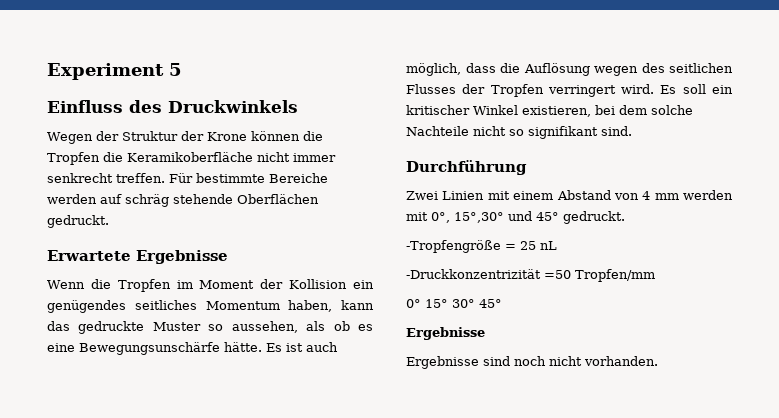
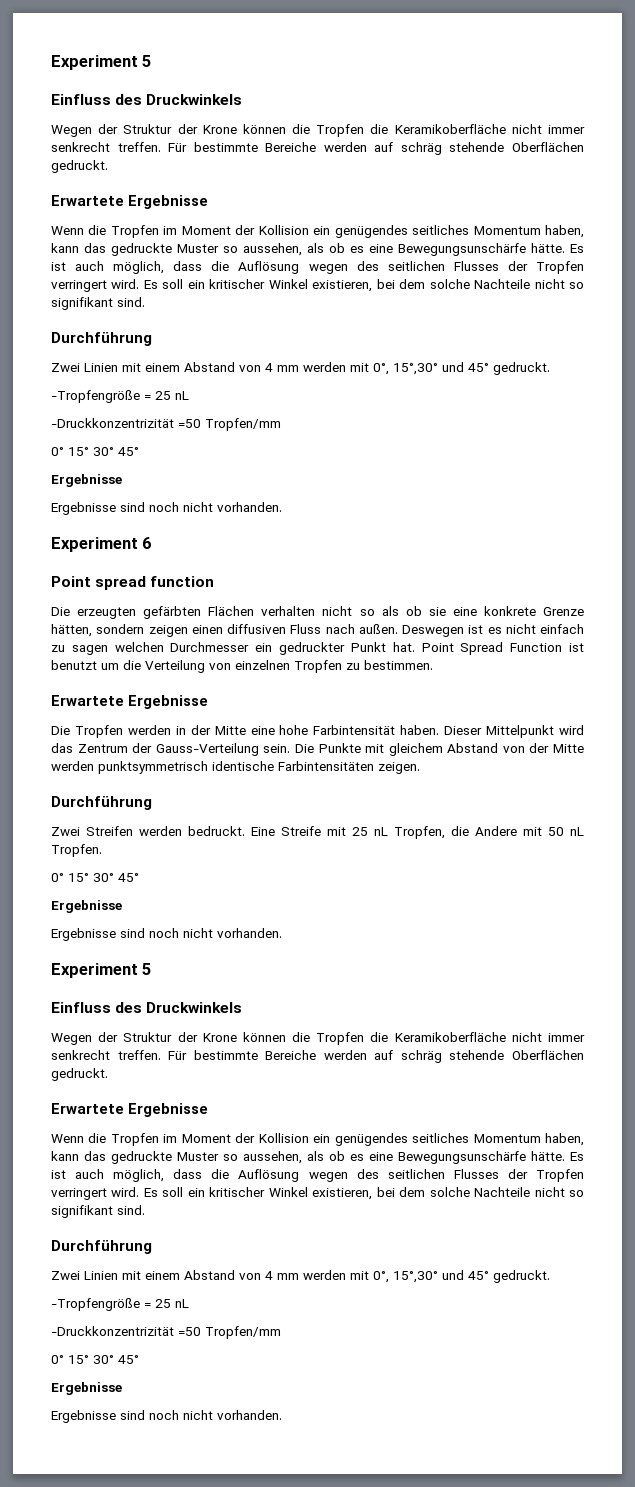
(658, 361) none -> [51,537,152,552] [51,576,215,590] [51,606,584,619] [51,624,584,637] [51,642,584,655] [51,660,433,673] [51,695,209,709] [51,725,584,738] [51,743,584,756] [51,761,420,774] [51,796,152,810] [51,826,584,839] [51,844,102,857] [51,873,139,882] [51,900,122,913] [51,928,282,941] [51,963,152,978] [51,1002,243,1013] [51,1032,585,1045] [51,1050,584,1063] [51,1068,108,1081] [51,1103,209,1117] [51,1133,584,1146] [51,1151,584,1164] [51,1169,584,1182] [51,1187,584,1200] [51,1205,145,1218] [51,1240,152,1254] [51,1270,550,1283] [51,1298,189,1311] [51,1326,281,1339] [51,1355,139,1364] [51,1382,122,1395] [51,1410,282,1423] // Experiment 6 // Point spread function // Die erzeugten gefärbten Flächen verhalten nicht so als ob sie eine konkrete Grenze hätten, sondern zeigen einen diffusiven Fluss nach außen. Deswegen ist es nicht einfach zu sagen welchen Durchmesser ein gedruckter Punkt hat. Point Spread Function ist benutzt um die Verteilung von einzelnen Tropfen zu bestimmen. // Erwartete Ergebnisse // Die Tropfen werden in der Mitte eine hohe Farbintensität haben. Dieser Mittelpunkt wird das Zentrum der Gauss-Verteilung sein. Die Punkte mit gleichem Abstand von der Mitte werden punktsymmetrisch identische Farbintensitäten zeigen. // Durchführung // Zwei Streifen werden bedruckt. Eine Streife mit 25 nL Tropfen, die Andere mit 50 nL Tropfen. // 0° 15° 30° 45° // Ergebnisse // Ergebnisse sind noch nicht vorhanden. // Experiment 5 // Einfluss des Druckwinkels // Wegen der Struktur der Krone können die Tropfen die Keramikoberfläche nicht immer senkrecht treffen. Für bestimmte Bereiche werden auf schräg stehende Oberflächen gedruckt. // Erwartete Ergebnisse // Wenn die Tropfen im Moment der Kollision ein genügendes seitliches Momentum haben, kann das gedruckte Muster so aussehen, als ob es eine Bewegungsunschärfe hätte. Es ist auch möglich, dass die Auflösung wegen des seitlichen Flusses der Tropfen verringert wird. Es soll ein kritischer Winkel existieren, bei dem solche Nachteile nicht so signifikant sind. // Durchführung // Zwei Linien mit einem Abstand von 4 mm werden mit 0°, 15°,30° und 45° gedruckt. // -Tropfengröße = 25 nL // -Druckkonzentrizität =50 Tropfen/mm // 0° 15° 30° 45° // Ergebnisse // Ergebnisse sind noch nicht vorhanden.

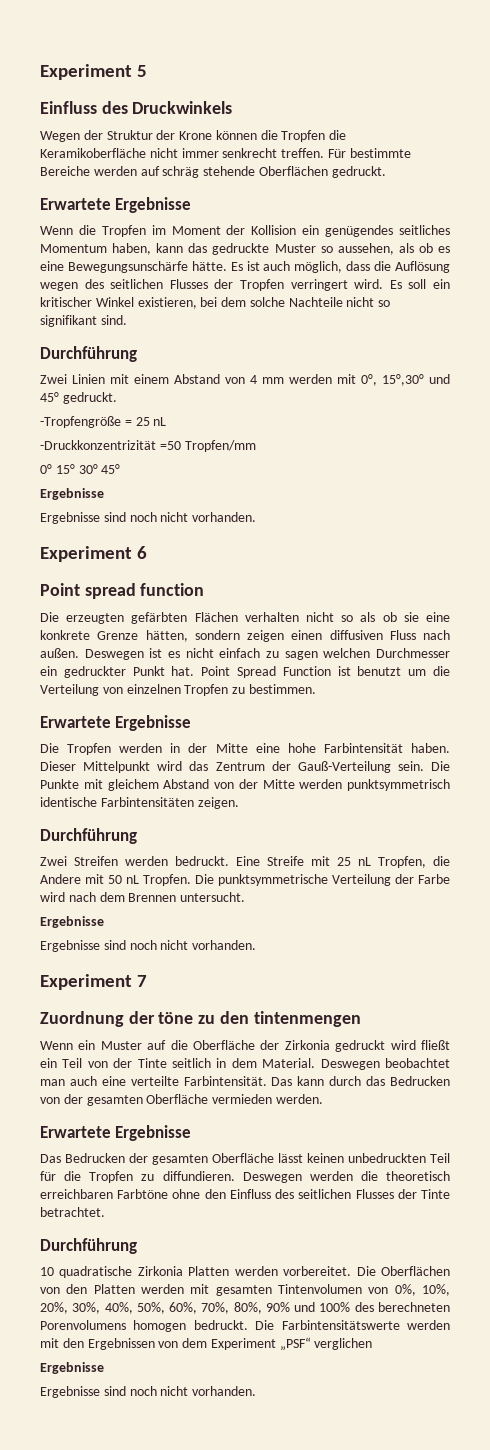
[155,743,259,756] Gauss-Verteilung -> [297,761,391,773] Gauß-Verteilung
[51,873,139,882] [51,900,122,913] [51,928,282,941] [51,963,152,978] [51,1002,243,1013] [51,1032,585,1045] [51,1050,584,1063] [51,1068,108,1081] [51,1103,209,1117] [51,1133,584,1146] [51,1151,584,1164] [51,1169,584,1182] [51,1187,584,1200] [51,1205,145,1218] [51,1240,152,1254] [51,1270,550,1283] [51,1298,189,1311] [51,1326,281,1339] [51,1355,139,1364] // 0° 15° 30° 45° // Ergebnisse // Ergebnisse sind noch nicht vorhanden. // Experiment 5 // Einfluss des Druckwinkels // Wegen der Struktur der Krone können die Tropfen die Keramikoberfläche nicht immer senkrecht treffen. Für bestimmte Bereiche werden auf schräg stehende Oberflächen gedruckt. // Erwartete Ergebnisse // Wenn die Tropfen im Moment der Kollision ein genügendes seitliches Momentum haben, kann das gedruckte Muster so aussehen, als ob es eine Bewegungsunschärfe hätte. Es ist auch möglich, dass die Auflösung wegen des seitlichen Flusses der Tropfen verringert wird. Es soll ein kritischer Winkel existieren, bei dem solche Nachteile nicht so signifikant sind. // Durchführung // Zwei Linien mit einem Abstand von 4 mm werden mit 0°, 15°,30° und 45° gedruckt. // -Tropfengröße = 25 nL // -Druckkonzentrizität =50 Tropfen/mm // 0° 15° 30° 45° -> [195,874,450,886] [40,892,246,902] [40,916,104,928] [40,940,257,952] [40,974,148,990] [40,1011,361,1027] [40,1040,450,1052] [40,1058,450,1070] [40,1076,451,1086] [40,1094,323,1106] [40,1125,192,1141] [40,1153,450,1165] [40,1171,450,1183] [40,1189,451,1199] [40,1207,105,1217] [40,1238,137,1254] [40,1266,450,1278] [40,1284,450,1296] [40,1302,450,1314] [40,1320,450,1332] [40,1337,373,1351] Die punktsymmetrische Verteilung der Farbe wird nach dem Brennen untersucht. // Ergebnisse // Ergebnisse sind noch nicht vorhanden. // Experiment 7 // Zuordnung der töne zu den tintenmengen // Wenn ein Muster auf die Oberfläche der Zirkonia gedruckt wird fließt ein Teil von der Tinte seitlich in dem Material. Deswegen beobachtet man auch eine verteilte Farbintensität. Das kann durch das Bedrucken von der gesamten Oberfläche vermieden werden. // Erwartete Ergebnisse // Das Bedrucken der gesamten Oberfläche lässt keinen unbedruckten Teil für die Tropfen zu diffundieren. Deswegen werden die theoretisch erreichbaren Farbtöne ohne den Einfluss des seitlichen Flusses der Tinte betrachtet. // Durchführung // 10 quadratische Zirkonia Platten werden vorbereitet. Die Oberflächen von den Platten werden mit gesamten Tintenvolumen von 0%, 10%, 20%, 30%, 40%, 50%, 60%, 70%, 80%, 90% und 100% des berechneten Porenvolumens homogen bedruckt. Die Farbintensitätswerte werden mit den Ergebnissen von dem Experiment „PSF“ verglichen

